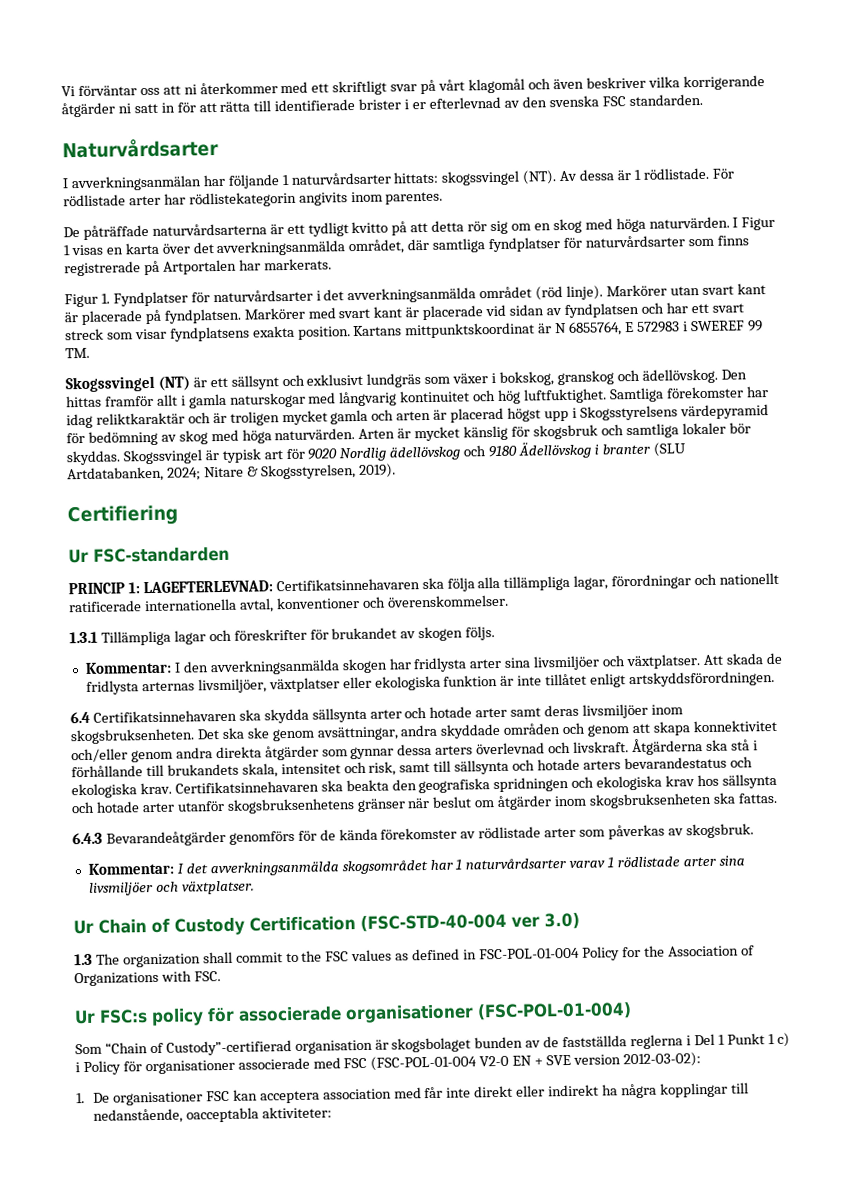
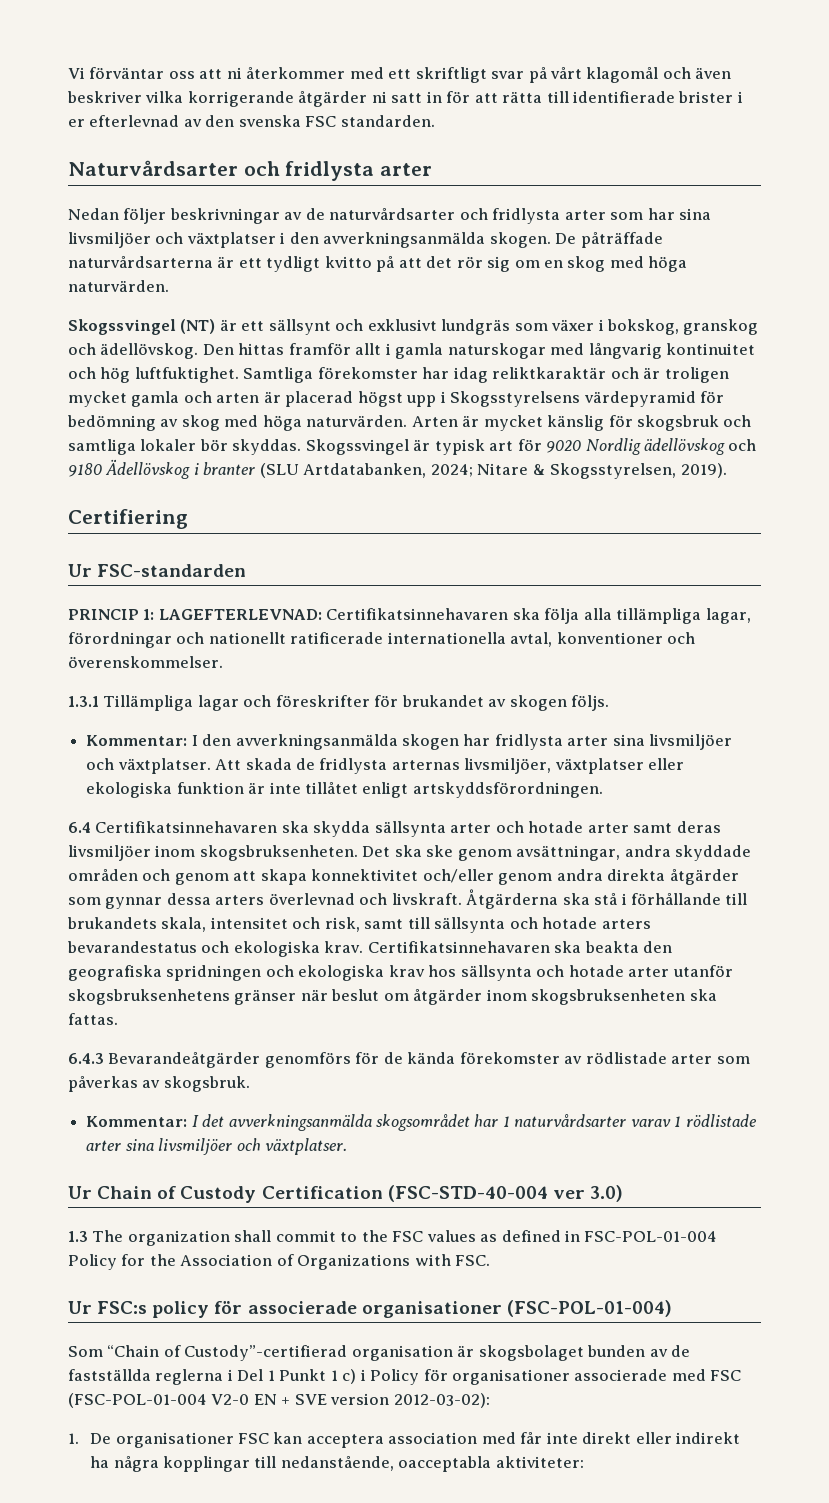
[62,167,734,192] [63,191,444,208] // I avverkningsanmälan har följande 1 naturvårdsarter hittats: skogssvingel (NT). Av dessa är 1 rödlistade. För rödlistade arter har rödlistekategorin angivits inom parentes. // -> [243,161,433,181] [68,208,712,224] [68,232,551,248] och fridlysta arter // Nedan följer beskrivningar av de naturvårdsarter och fridlysta arter som har sina livsmiljöer och växtplatser i den avverkningsanmälda skogen.
[431,220,465,232] detta -> [426,256,453,268] det
[732,216,776,231] [63,235,749,257] [64,258,332,277] [64,283,766,308] [64,302,744,325] [65,320,763,342] [65,347,90,359] I Figur 1 visas en karta över det avverkningsanmälda området, där samtliga fyndplatser för naturvårdsarter som finns registrerade på Artportalen har markerats. // Figur 1. Fyndplatser för naturvårdsarter i det avverkningsanmälda området (röd linje). Markörer utan svart kant är placerade på fyndplatsen. Markörer med svart kant är placerade vid sidan av fyndplatsen och har ett svart streck som visar fyndplatsens exakta position. Kartans mittpunktskoordinat är N 6855764, E 572983 i SWEREF 99 TM. -> (169, 286) none

